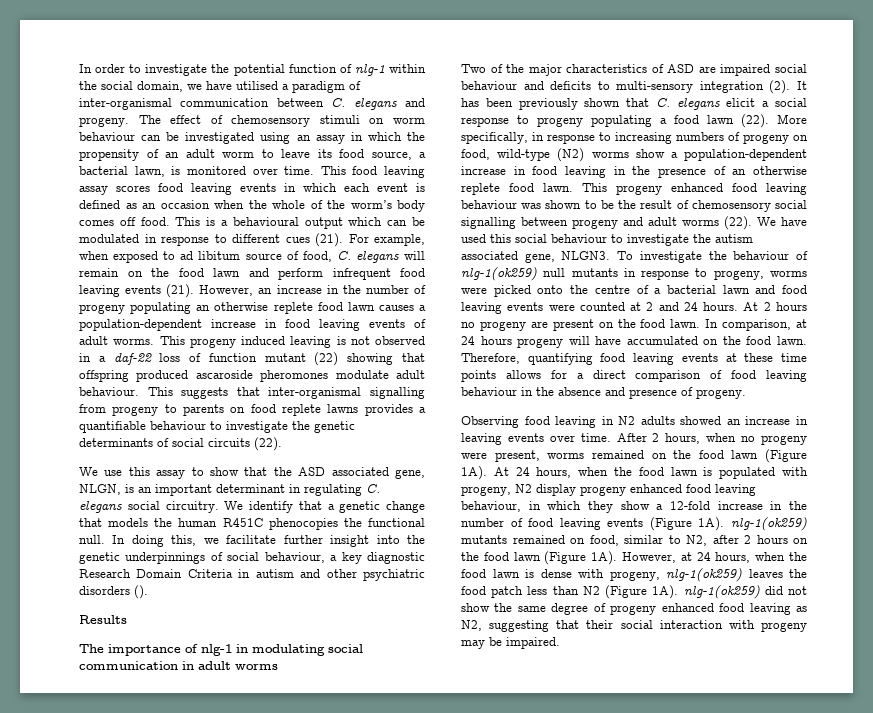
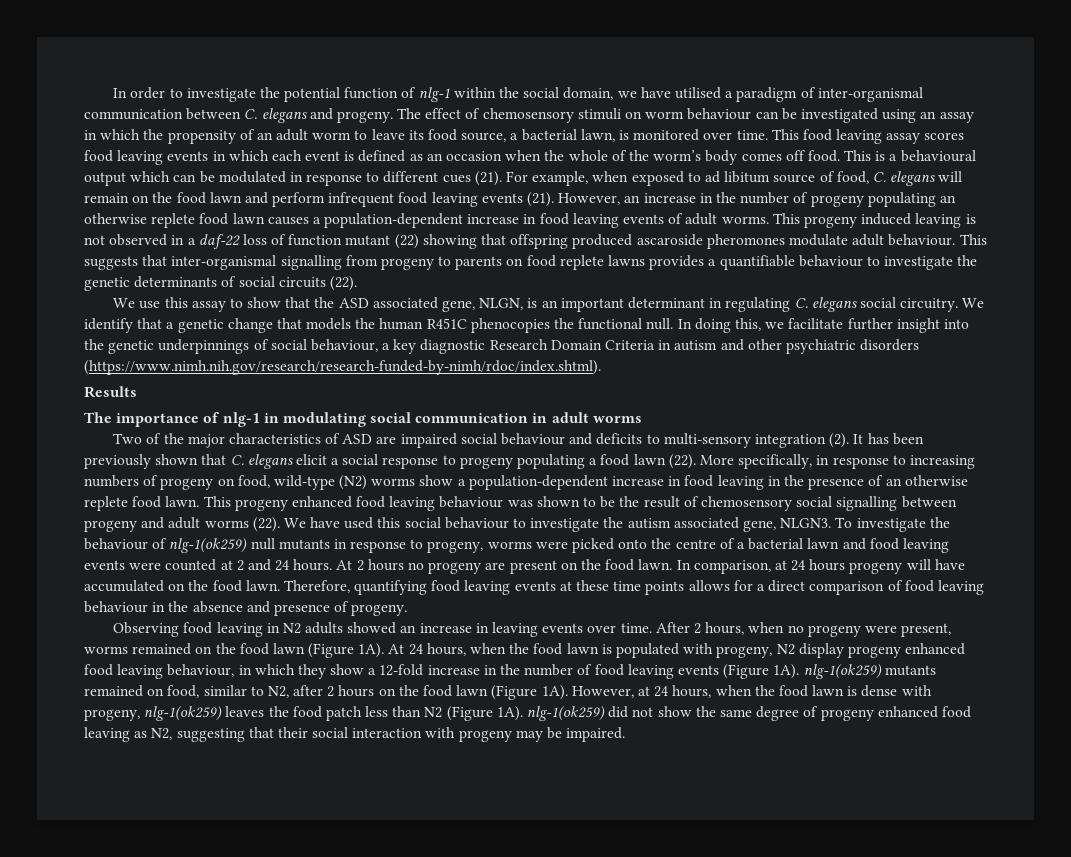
[134,585,148,599] (). -> [84,360,601,375] (https://www.nimh.nih.gov/research/research-funded-by-nimh/rdoc/index.shtml).

